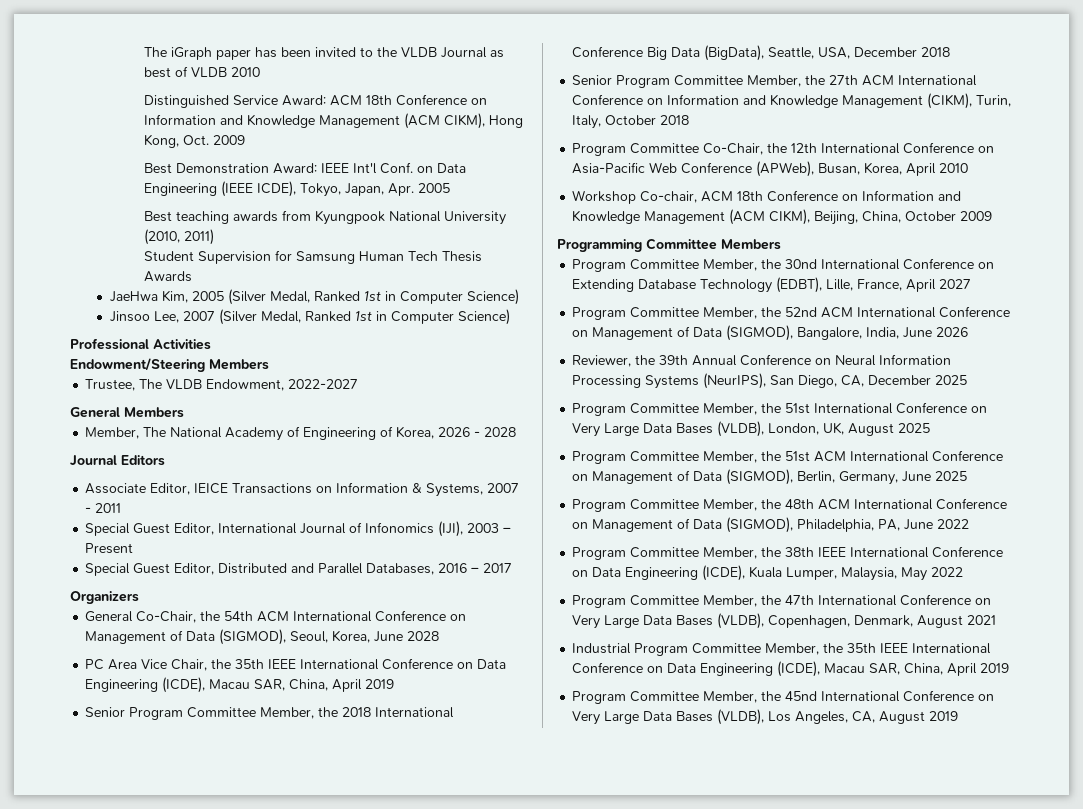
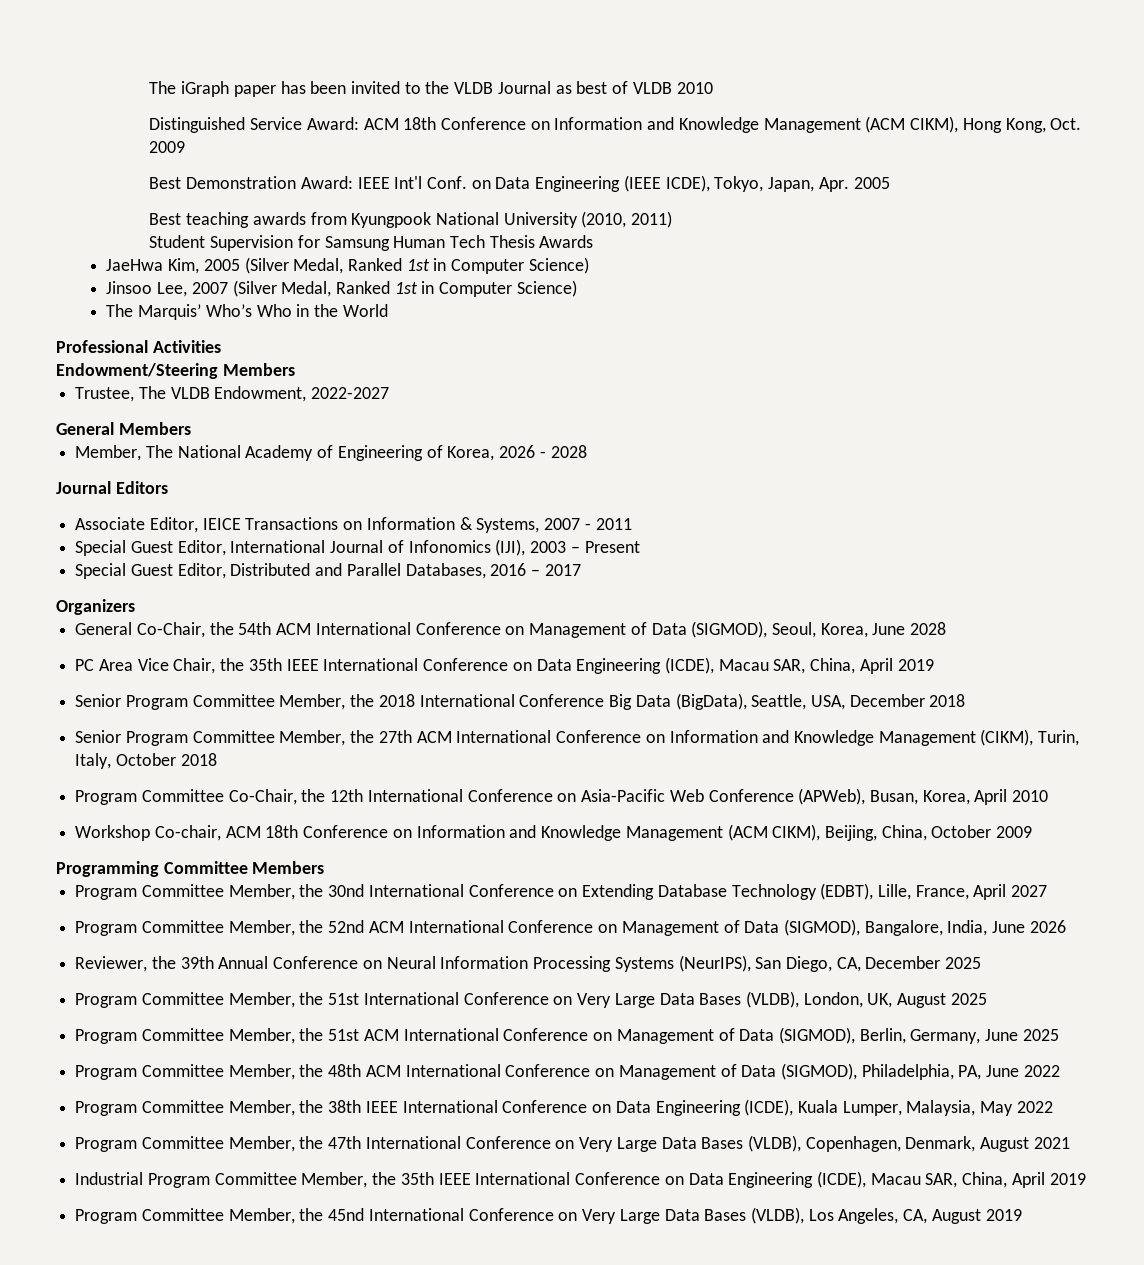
(510, 317) none -> [106,304,388,320] // The Marquis’ Who’s Who in the World

